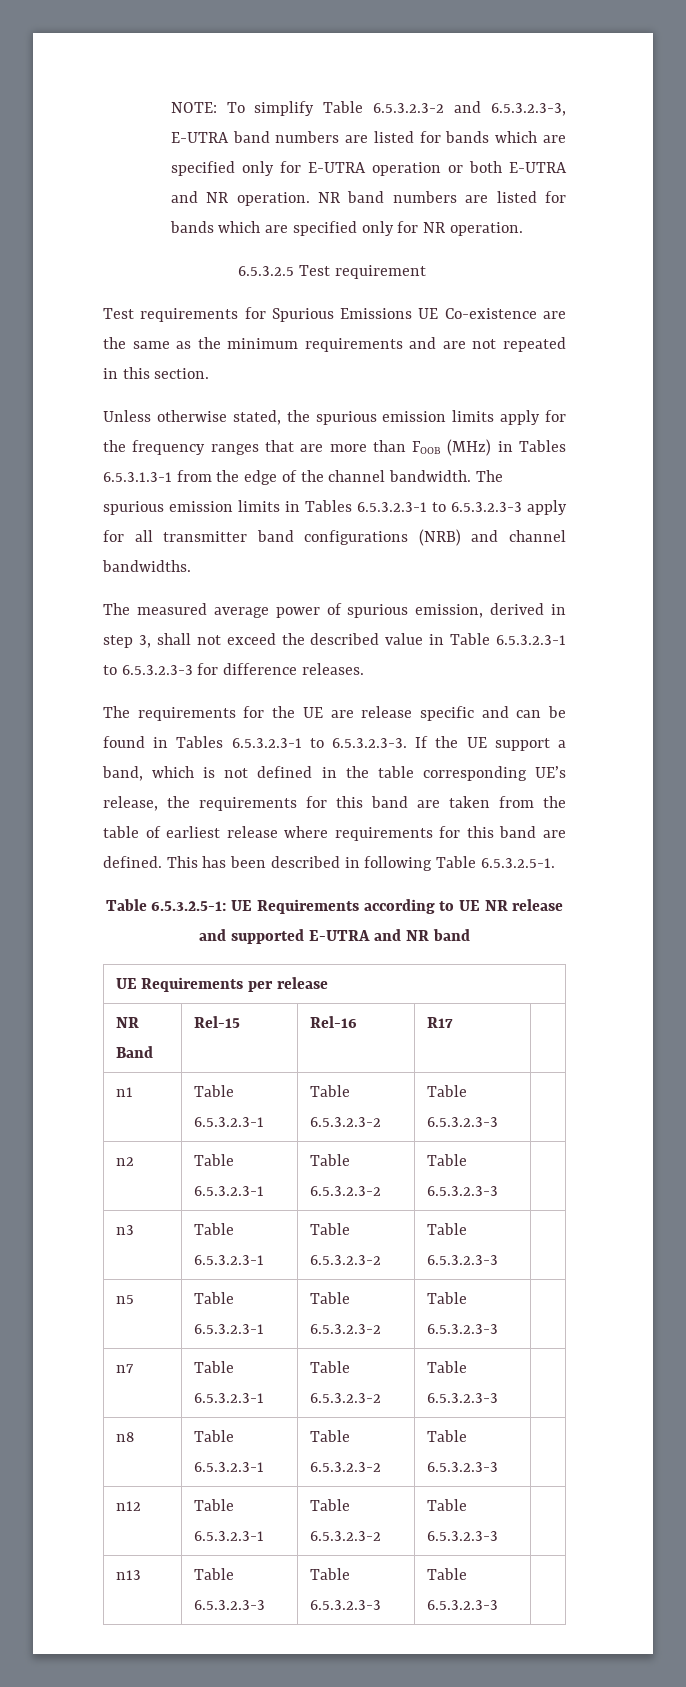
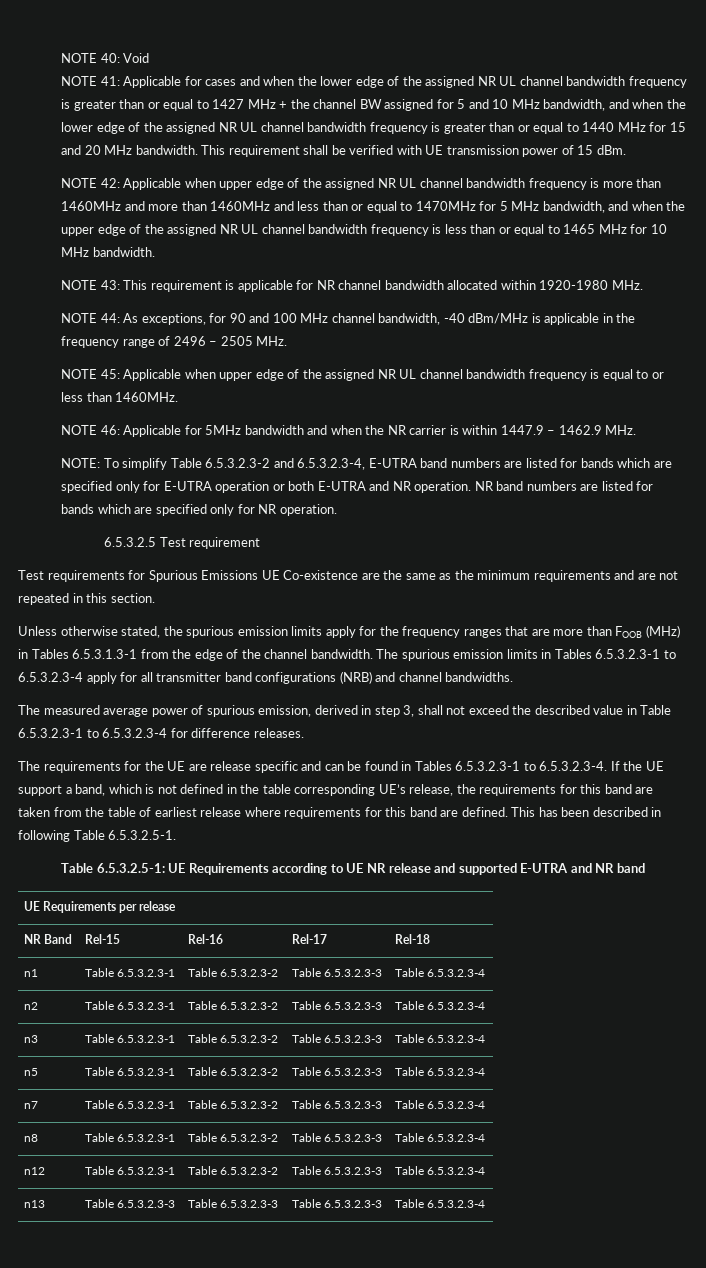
(170, 107) none -> [61,53,150,63] [61,76,687,88] [61,99,686,111] [61,122,686,134] [61,145,626,157] [61,178,662,190] [61,201,686,213] [61,224,667,236] [61,247,155,257] [61,280,643,292] [61,313,636,325] [61,336,288,348] [61,369,664,381] [61,392,179,402] [61,425,637,437] NOTE 40: Void // NOTE 41: Applicable for cases and when the lower edge of the assigned NR UL channel bandwidth frequency is greater than or equal to 1427 MHz + the channel BW assigned for 5 and 10 MHz bandwidth, and when the lower edge of the assigned NR UL channel bandwidth frequency is greater than or equal to 1440 MHz for 15 and 20 MHz bandwidth. This requirement shall be verified with UE transmission power of 15 dBm. // NOTE 42: Applicable when upper edge of the assigned NR UL channel bandwidth frequency is more than 1460MHz and more than 1460MHz and less than or equal to 1470MHz for 5 MHz bandwidth, and when the upper edge of the assigned NR UL channel bandwidth frequency is less than or equal to 1465 MHz for 10 MHz bandwidth. // NOTE 43: This requirement is applicable for NR channel bandwidth allocated within 1920-1980 MHz. // NOTE 44: As exceptions, for 90 and 100 MHz channel bandwidth, -40 dBm/MHz is applicable in the frequency range of 2496 – 2505 MHz. // NOTE 45: Applicable when upper edge of the assigned NR UL channel bandwidth frequency is equal to or less than 1460MHz. // NOTE 46: Applicable for 5MHz bandwidth and when the NR carrier is within 1447.9 – 1462.9 MHz. //
[490,103,566,116] 6.5.3.2.3-3, -> [297,458,366,470] 6.5.3.2.3-4,
[451,502,522,512] 6.5.3.2.3-3 -> [18,672,83,682] 6.5.3.2.3-4
[121,665,193,675] 6.5.3.2.3-3 -> [102,728,168,738] 6.5.3.2.3-4
[332,738,407,748] 6.5.3.2.3-3. -> [539,761,608,771] 6.5.3.2.3-4.
[426,1017,453,1028] R17 | -> [291,934,327,944] [394,934,430,944] Rel-17 | Rel-18
(498, 1122) none -> [394,968,485,977] Table 6.5.3.2.3-4
(498, 1191) none -> [394,1001,485,1010] Table 6.5.3.2.3-4
(498, 1260) none -> [394,1034,485,1043] Table 6.5.3.2.3-4
(498, 1329) none -> [394,1067,485,1076] Table 6.5.3.2.3-4
(498, 1398) none -> [394,1100,485,1109] Table 6.5.3.2.3-4
(498, 1467) none -> [394,1133,485,1142] Table 6.5.3.2.3-4
(498, 1536) none -> [394,1166,485,1175] Table 6.5.3.2.3-4
(498, 1605) none -> [394,1199,485,1208] Table 6.5.3.2.3-4

